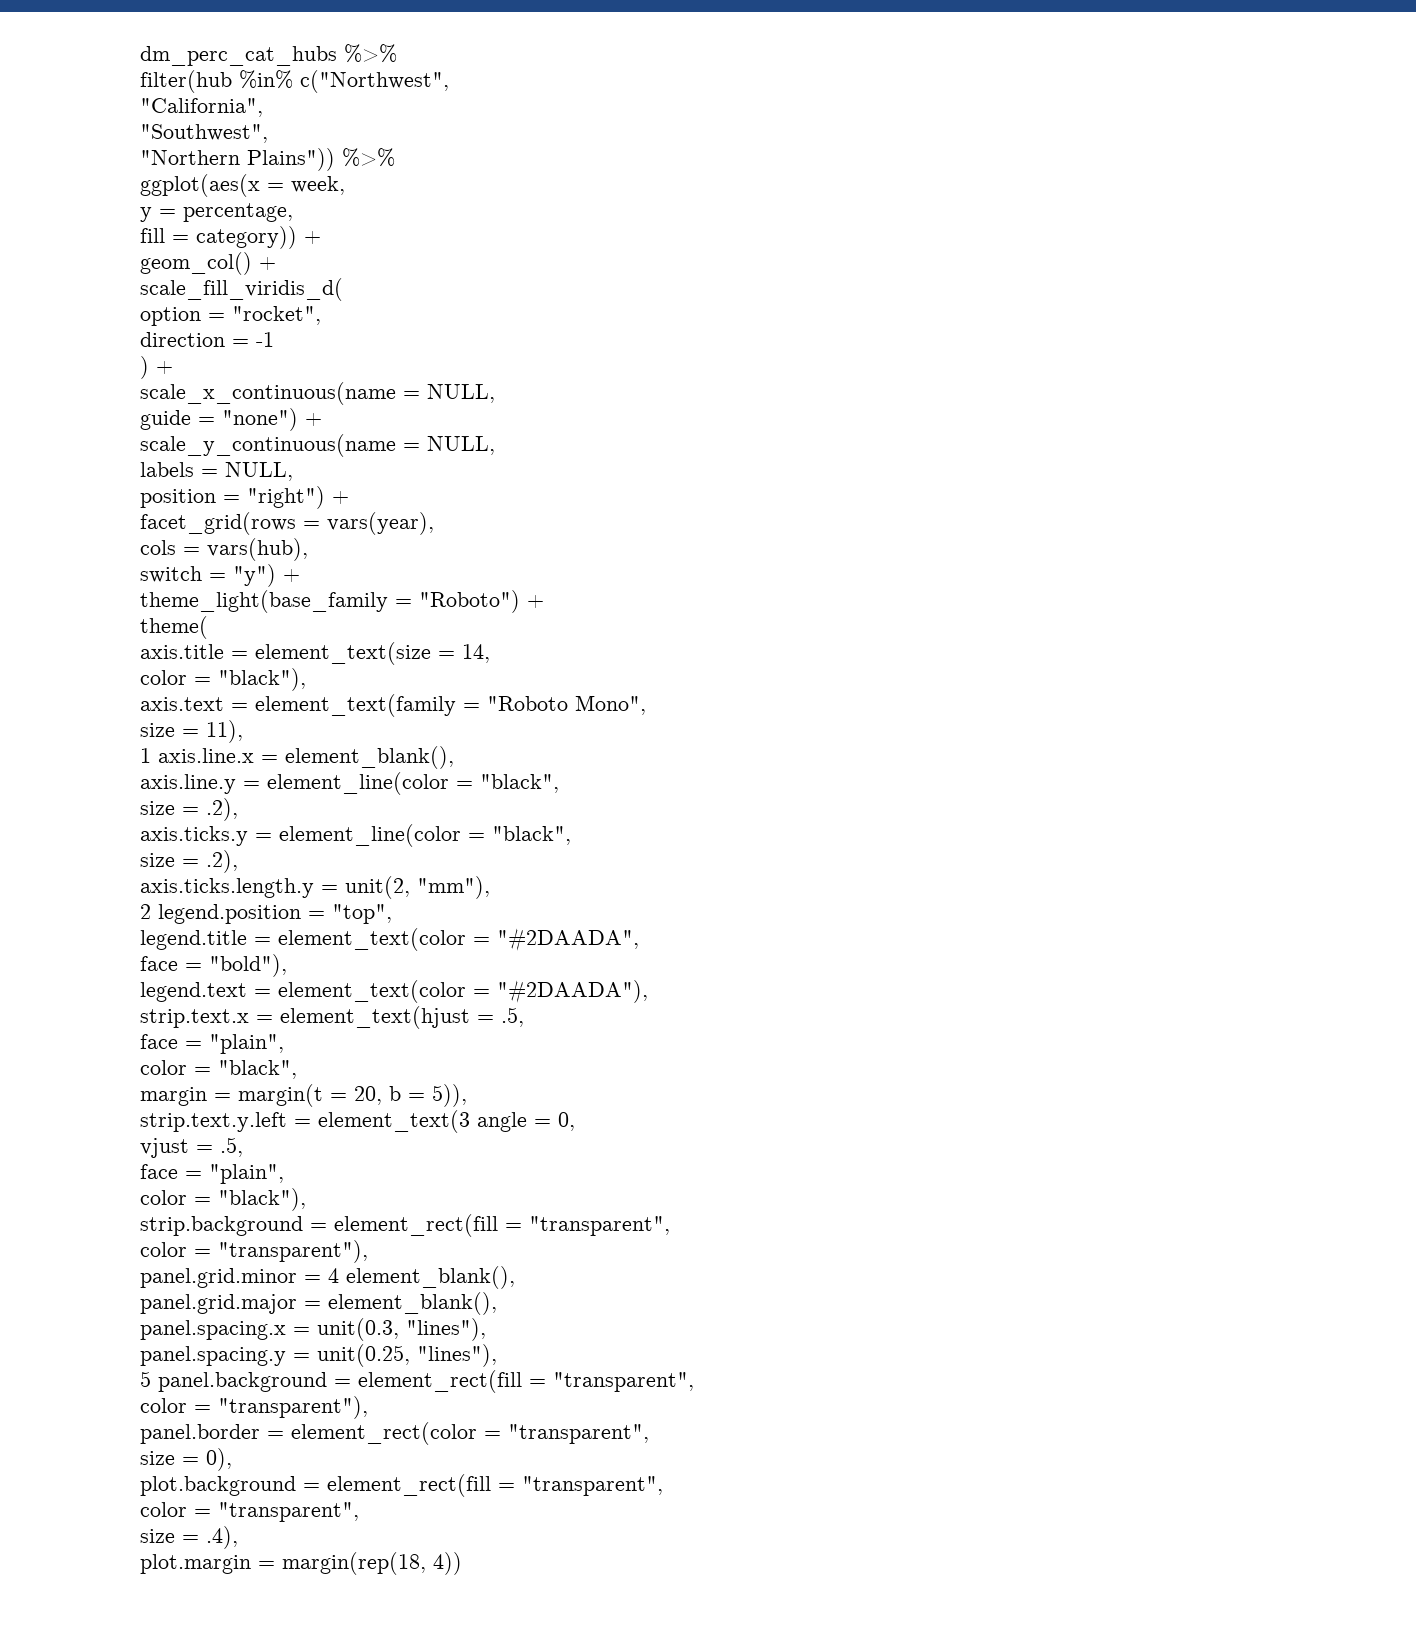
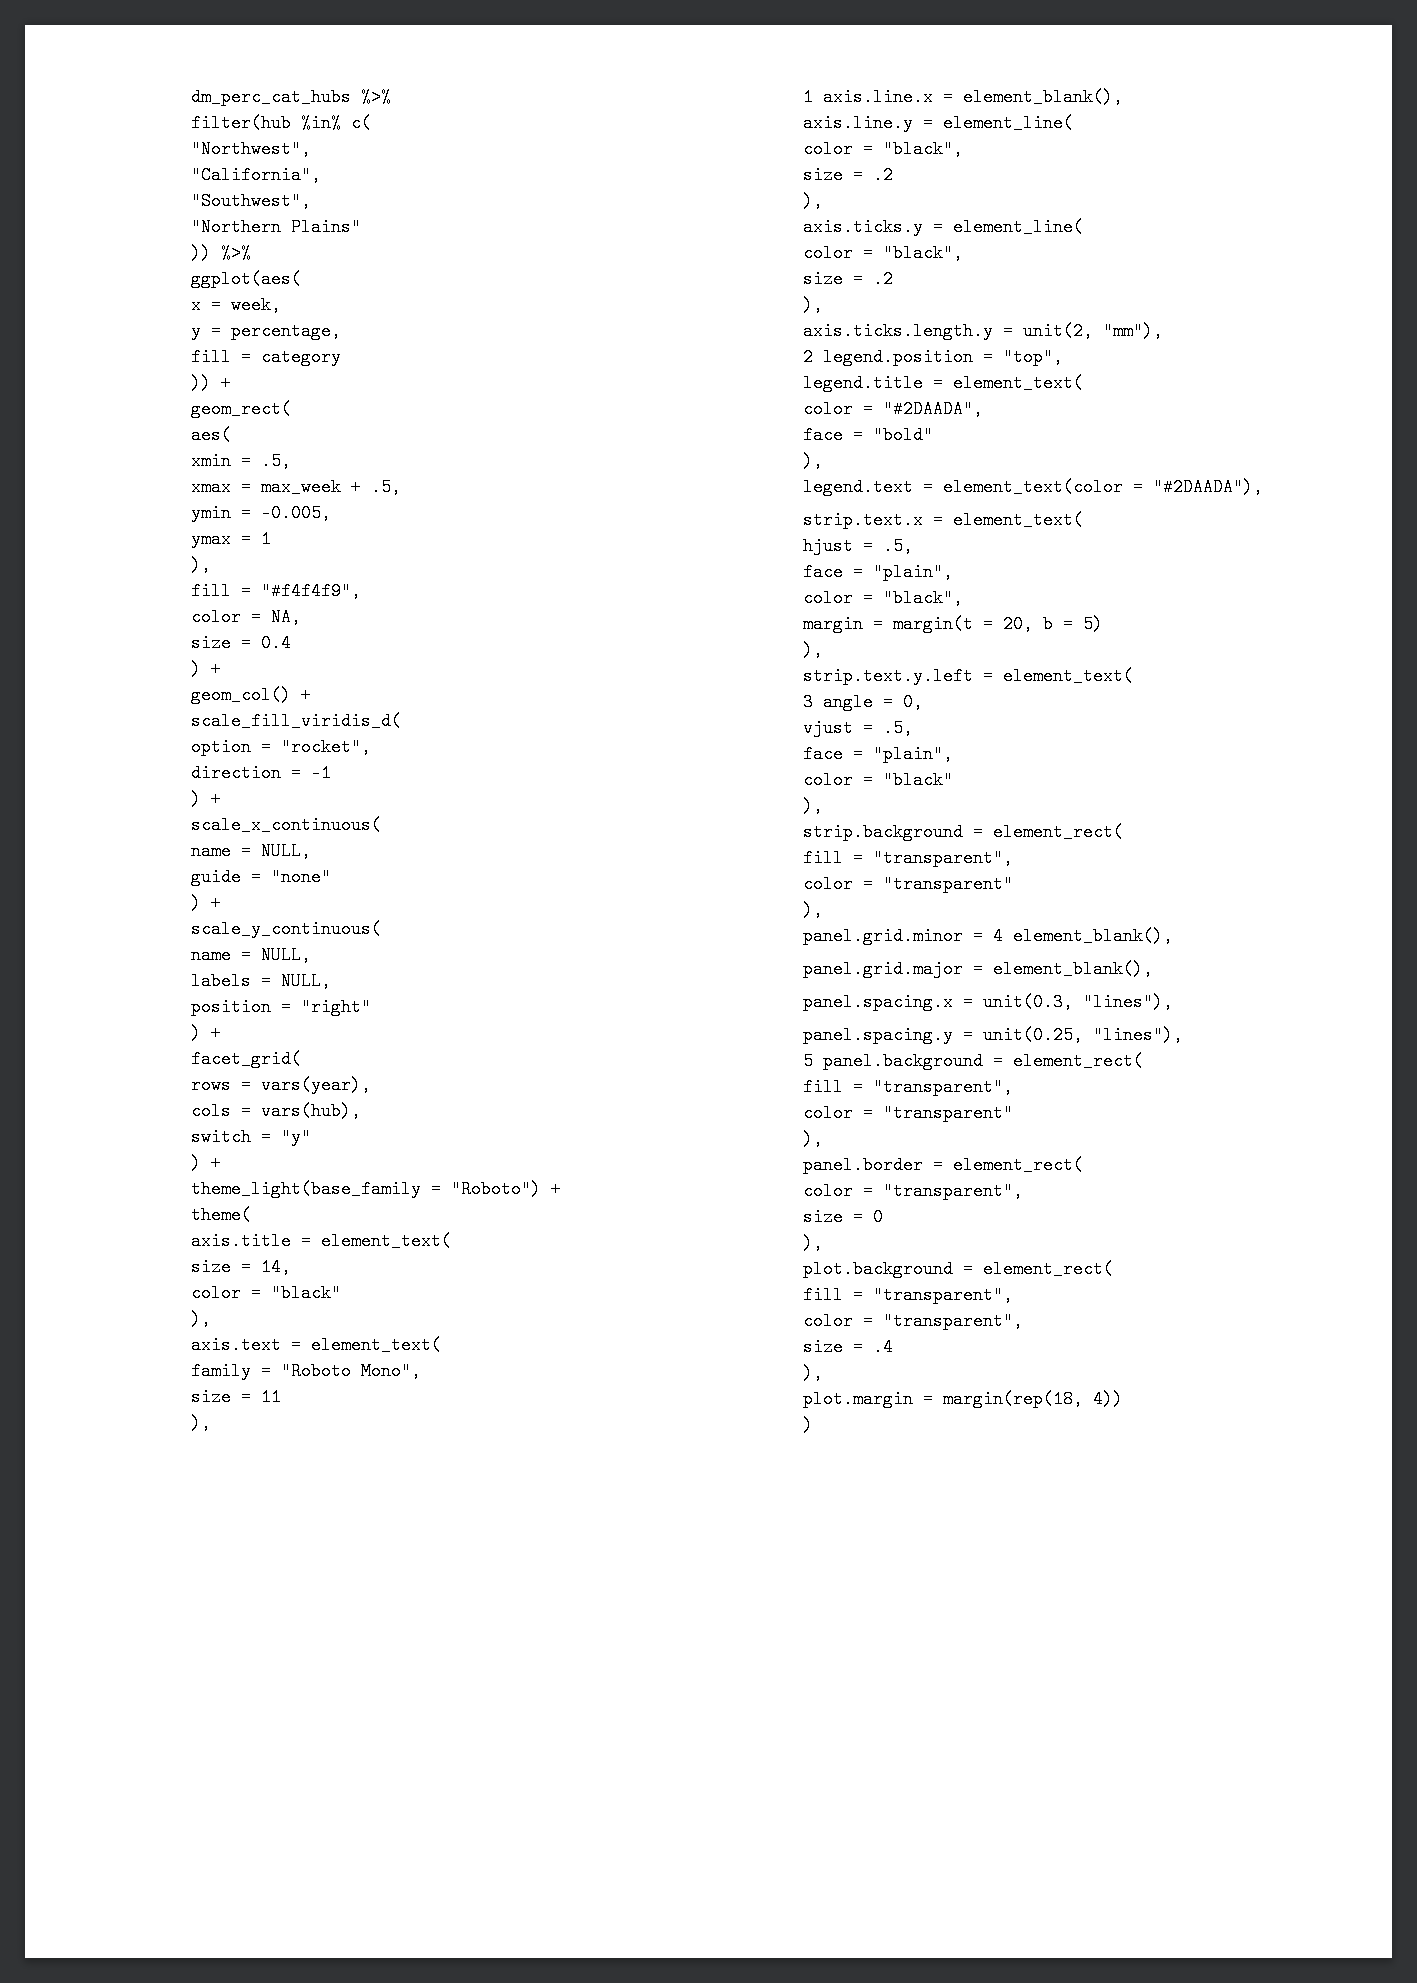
[299,70,449,93] c("Northwest", -> [350,114,371,132] [190,140,311,158] c( // "Northwest",
[246,148,395,171] [139,174,260,197] Plains")) %>% // ggplot(aes(x -> [290,218,361,236] [190,244,251,262] [190,270,301,288] [190,296,201,314] Plains" // )) %>% // ggplot(aes( // x
[195,226,297,249] category)) -> [260,348,341,366] [190,374,231,392] [190,400,291,418] [190,426,231,444] [190,452,291,470] [190,478,401,496] [190,504,331,522] [190,530,271,548] [190,556,211,574] [190,582,361,600] [190,608,301,626] [190,634,291,652] [190,660,201,678] category // )) + // geom_rect( // aes( // xmin = .5, // xmax = max_week + .5, // ymin = -0.005, // ymax = 1 // ), // fill = "#f4f4f9", // color = NA, // size = 0.4 // )
[139,382,396,405] scale_x_continuous(name -> [190,816,381,834] [190,842,231,860] scale_x_continuous( // name
[221,408,322,431] [139,434,396,457] "none") + // scale_y_continuous(name -> [270,868,331,886] [190,894,221,912] [190,920,381,938] [190,946,231,964] "none" // ) + // scale_y_continuous( // name
[246,486,349,509] [139,512,296,535] "right") + // facet_grid(rows -> [300,998,371,1016] [190,1024,221,1042] [190,1050,301,1068] [190,1076,231,1094] "right" // ) + // facet_grid( // rows
[232,564,276,587] "y") -> [280,1128,311,1146] [190,1154,201,1172] "y" // )
[254,642,431,665] element_text(size -> [320,1232,451,1250] [190,1258,231,1276] element_text( // size
[217,668,306,691] "black"), -> [270,1284,341,1302] [190,1310,211,1328] "black" // ),
[254,694,456,717] element_text(family -> [310,1336,441,1354] [190,1362,251,1380] element_text( // family
[205,720,243,743] 11), -> [260,1388,281,1406] [190,1414,211,1432] 11 // ),
[266,772,559,795] [139,798,238,821] element_line(color = "black", // size = .2), -> [942,114,1073,132] [802,140,963,158] [802,166,893,184] [802,192,823,210] element_line( // color = "black", // size = .2 // ),
[278,824,571,847] [139,850,238,873] element_line(color = "black", // size = .2), -> [952,218,1083,236] [802,244,963,262] [802,270,893,288] [802,296,823,314] element_line( // color = "black", // size = .2 // ),
[277,928,466,951] element_text(color -> [952,374,1083,392] [802,400,853,418] element_text( // color
[208,954,287,977] "bold"), -> [872,426,933,444] [802,452,823,470] "bold" // ),
[279,1006,470,1029] element_text(hjust -> [952,511,1083,529] [802,537,853,555] element_text( // hjust
[431,1084,467,1107] 5)), -> [1082,615,1103,633] [802,641,823,659] 5) // ),
[317,1110,470,1133] element_text(3 -> [1002,667,1133,685] [802,693,813,711] element_text( // 3
[217,1188,306,1211] "black"), -> [882,771,953,789] [802,797,823,815] "black" // ),
[333,1214,670,1237] [139,1240,368,1263] element_rect(fill = "transparent", // color = "transparent"), -> [992,823,1123,841] [802,849,1013,867] [802,875,1013,893] [802,901,823,919] element_rect( // fill = "transparent", // color = "transparent" // ),
[357,1370,694,1393] [139,1396,368,1419] element_rect(fill = "transparent", // color = "transparent"), -> [1012,1052,1143,1070] [802,1078,1013,1096] [802,1104,1013,1122] [802,1130,823,1148] element_rect( // fill = "transparent", // color = "transparent" // ),
[290,1422,649,1445] [139,1448,232,1471] element_rect(color = "transparent", // size = 0), -> [952,1156,1083,1174] [802,1182,1023,1200] [802,1208,883,1226] [802,1234,823,1252] element_rect( // color = "transparent", // size = 0 // ),
[326,1474,491,1497] element_rect(fill -> [982,1260,1113,1278] [802,1286,843,1304] element_rect( // fill
[205,1526,238,1549] .4), -> [872,1338,893,1356] [802,1364,823,1382] .4 // ),
(462, 1563) none -> [802,1416,813,1434] // )

